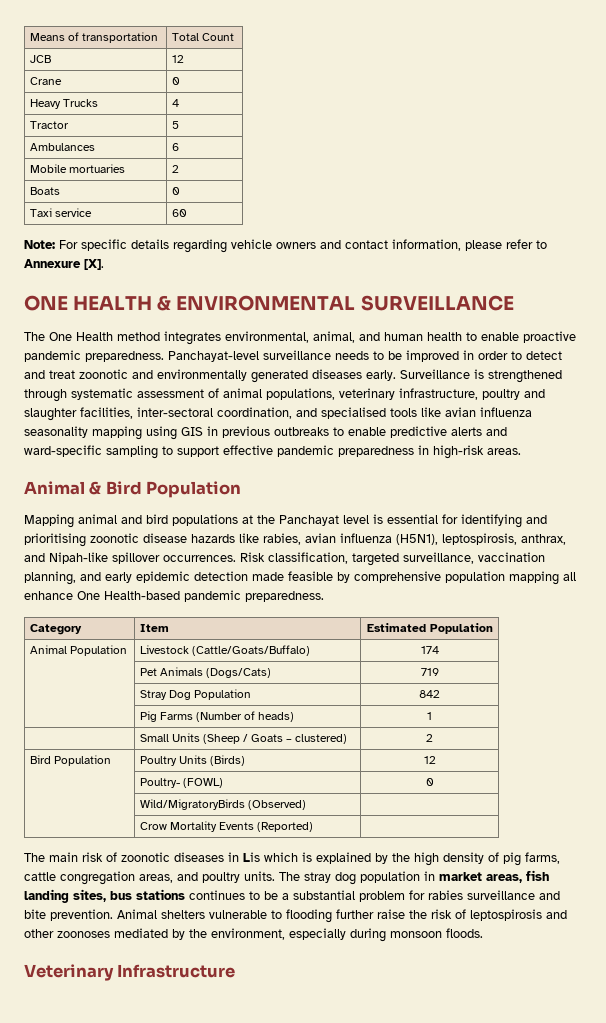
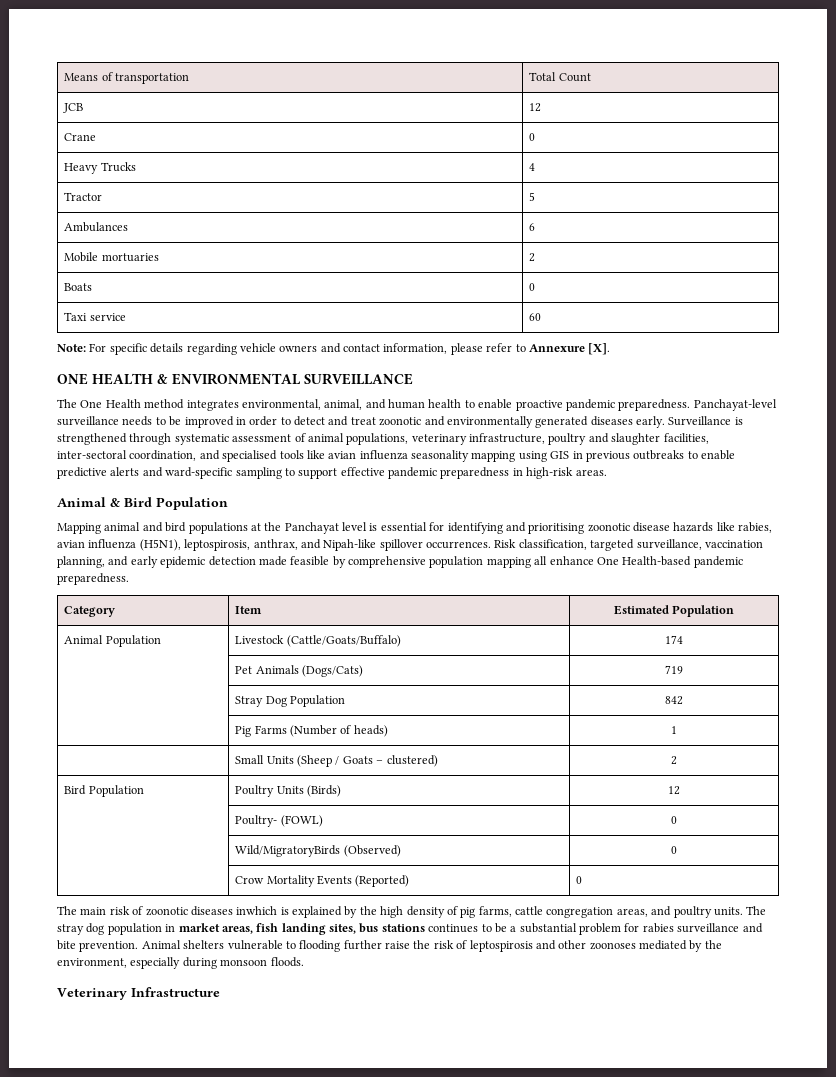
(306, 805) none -> [671,846,677,854] 0
(314, 827) none -> [576,876,583,884] 0
[228,852,298,862] in Lis which -> [236,906,278,915] inwhich

